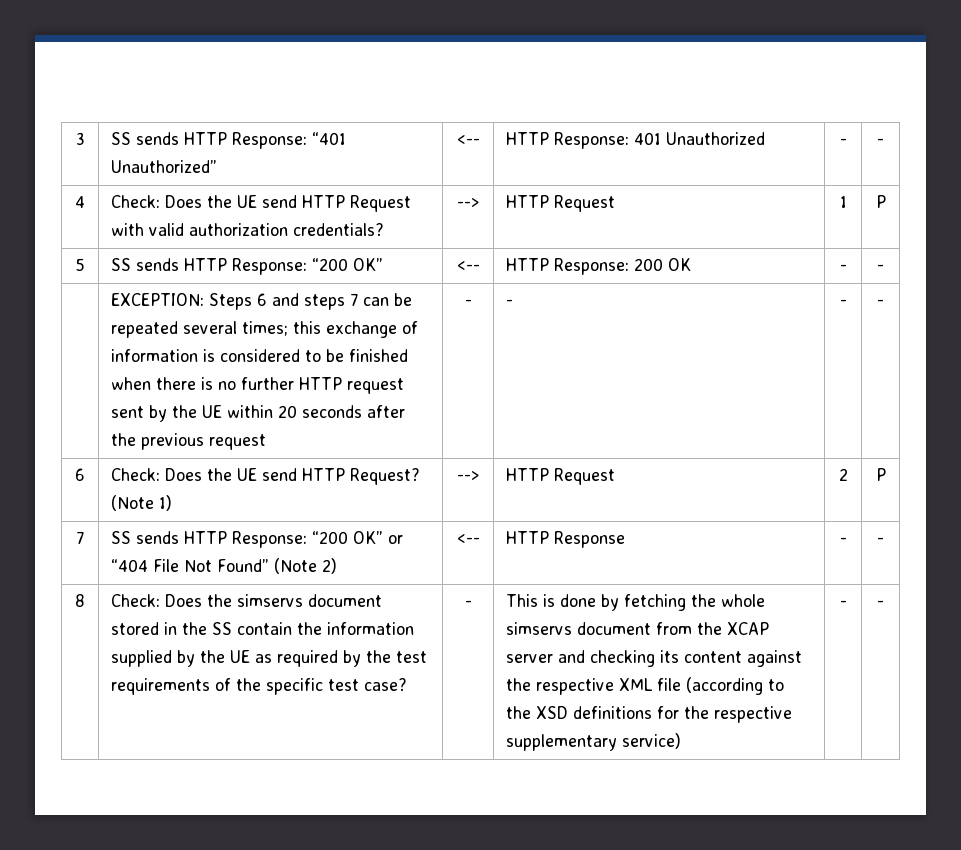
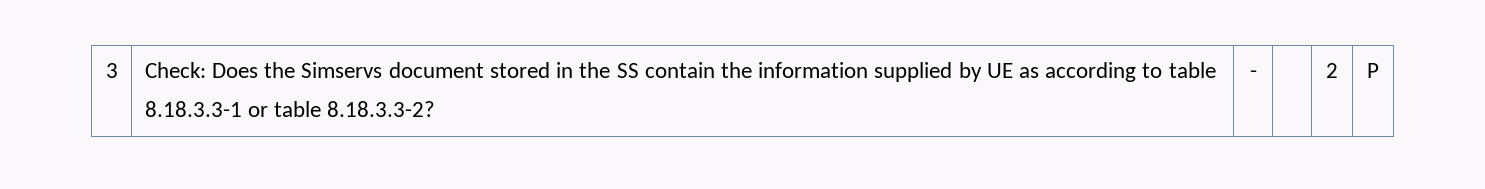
[111,132,347,149] [111,160,218,173] [456,135,480,145] [506,132,766,149] [839,138,847,145] [877,138,884,145] [75,196,85,208] [111,195,412,212] [111,223,385,236] [457,198,479,208] [506,195,616,212] [839,196,847,208] [875,195,886,208] [75,258,85,271] [111,258,384,275] [456,261,480,271] [506,258,692,275] [839,264,847,271] [877,264,884,271] [111,293,413,310] [111,321,419,338] [111,349,409,362] [111,377,405,394] [111,405,406,422] [111,433,267,450] [464,299,472,306] [506,299,514,306] [839,299,847,306] [877,299,884,306] [75,468,85,481] [111,468,421,485] [111,495,173,511] [457,471,479,481] [506,468,616,485] [838,468,848,481] [875,468,886,481] [76,531,84,544] [111,531,404,548] [111,558,338,574] [456,534,480,544] [506,531,626,548] [839,537,847,544] [877,537,884,544] [75,594,85,607] [111,594,304,607] SS sends HTTP Response: “401 Unauthorized” | <-- | HTTP Response: 401 Unauthorized | - | - // 4 | Check: Does the UE send HTTP Request with valid authorization credentials? | --> | HTTP Request | 1 | P // 5 | SS sends HTTP Response: “200 OK” | <-- | HTTP Response: 200 OK | - | - // | EXCEPTION: Steps 6 and steps 7 can be repeated several times; this exchange of information is considered to be finished when there is no further HTTP request sent by the UE within 20 seconds after the previous request | - | - | - | - // 6 | Check: Does the UE send HTTP Request? (Note 1) | --> | HTTP Request | 2 | P // 7 | SS sends HTTP Response: “200 OK” or “404 File Not Found” (Note 2) | <-- | HTTP Response | - | - // 8 | Check: Does the simservs -> [144,62,383,78] Check: Does the Simservs
[200,650,226,663] the -> (982, 72) none
[277,650,428,667] [111,678,408,695] [464,600,472,607] [506,594,766,611] [506,622,770,635] [506,650,803,667] [506,677,785,695] [506,706,793,723] [506,733,682,751] [839,600,847,607] [877,600,884,607] required by the test requirements of the specific test case? | - | This is done by fetching the whole simservs document from the XCAP server and checking its content against the respective XML file (according to the XSD definitions for the respective supplementary service) | - | - -> [1045,62,1216,82] [144,101,436,117] [1249,70,1257,78] [1326,63,1338,78] [1367,63,1379,78] according to table 8.18.3.3-1 or table 8.18.3.3-2? | - | | 2 | P

